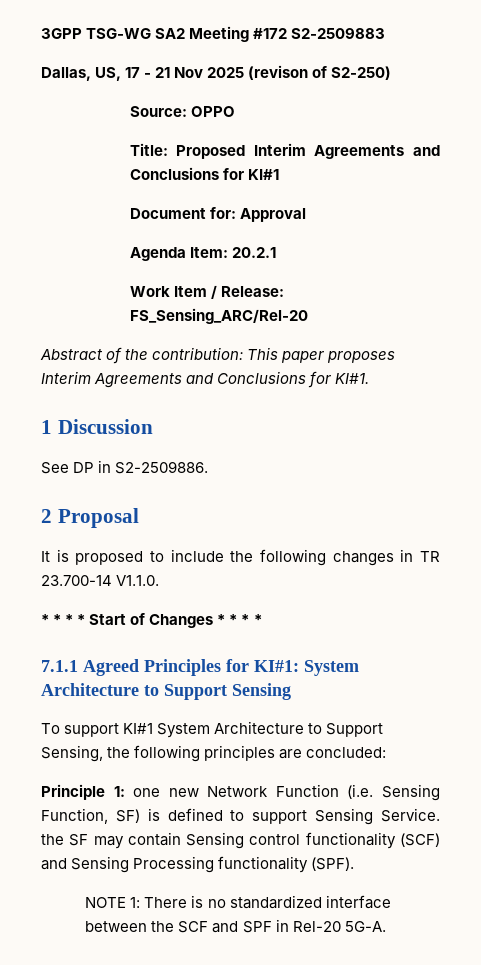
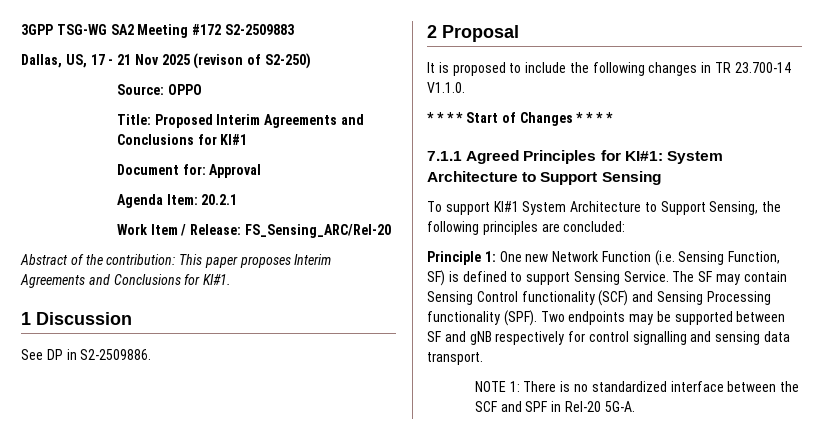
[133,788,161,797] one -> [499,251,522,262] One
[41,834,64,845] the -> [672,271,695,282] The
[249,834,301,845] control -> [476,291,518,302] Control
(355, 864) none -> [540,311,786,325] [427,331,791,345] [427,352,483,365] Two endpoints may be supported between SF and gNB respectively for control signalling and sensing data transport.

